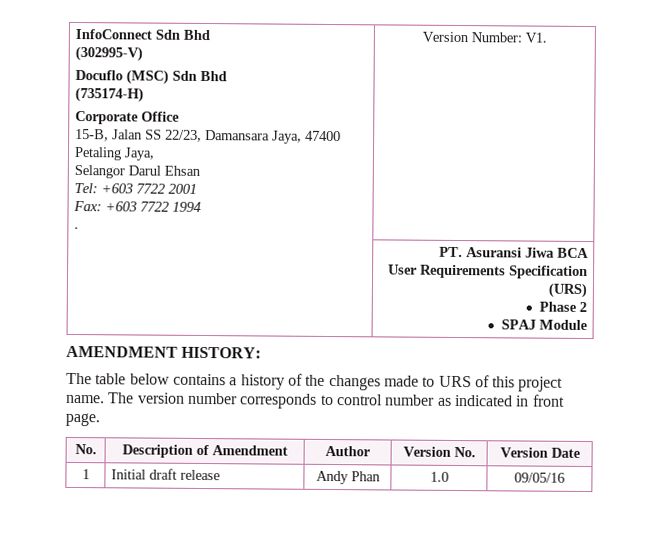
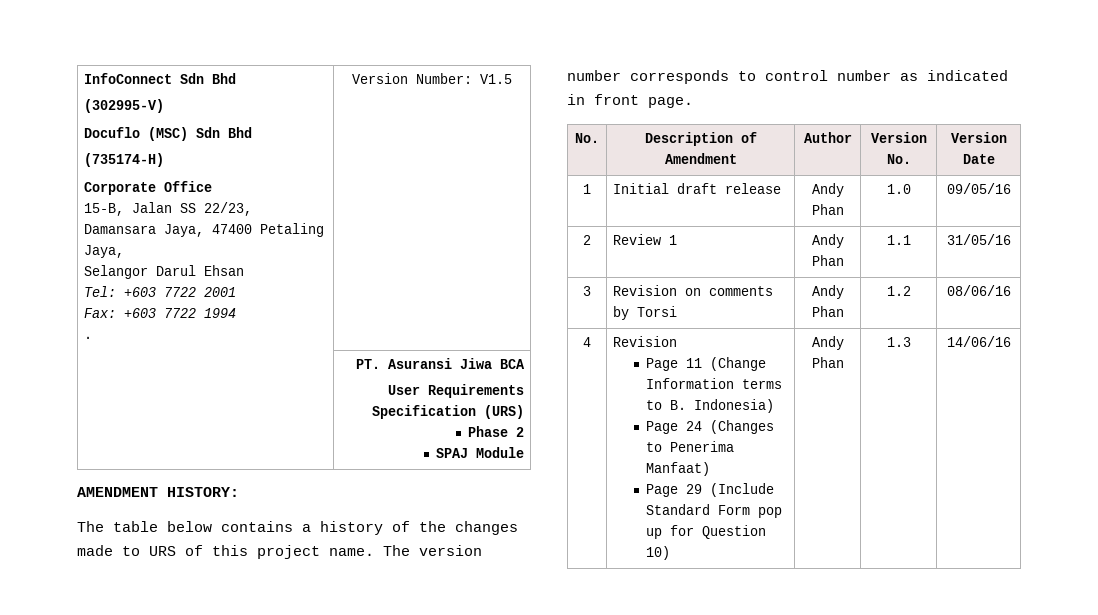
[525,32,547,43] V1. -> [480,74,512,84] V1.5
(565, 477) none -> [583,235,591,245] [613,234,678,245] [811,234,844,248] [811,255,844,266] [886,235,911,245] [946,234,1011,245] [583,286,591,296] [613,285,774,296] [613,306,678,320] [811,285,844,299] [811,306,844,317] [886,286,911,296] [946,285,1011,296] [583,337,591,347] [613,336,678,347] [645,357,766,371] [645,378,782,389] [645,399,774,413] [645,420,774,434] [645,441,734,452] [645,462,710,476] [645,483,774,497] [645,504,782,518] [645,525,766,539] [645,546,670,560] [811,336,844,350] [811,357,844,368] [886,337,911,347] [946,336,1011,347] // 2 | Review 1 | Andy Phan | 1.1 | 31/05/16 // 3 | Revision on comments by Torsi | Andy Phan | 1.2 | 08/06/16 // 4 | Revision // Page 11 (Change Information terms to B. Indonesia) // Page 24 (Changes to Penerima Manfaat) // Page 29 (Include Standard Form pop up for Question 10) | Andy Phan | 1.3 | 14/06/16

